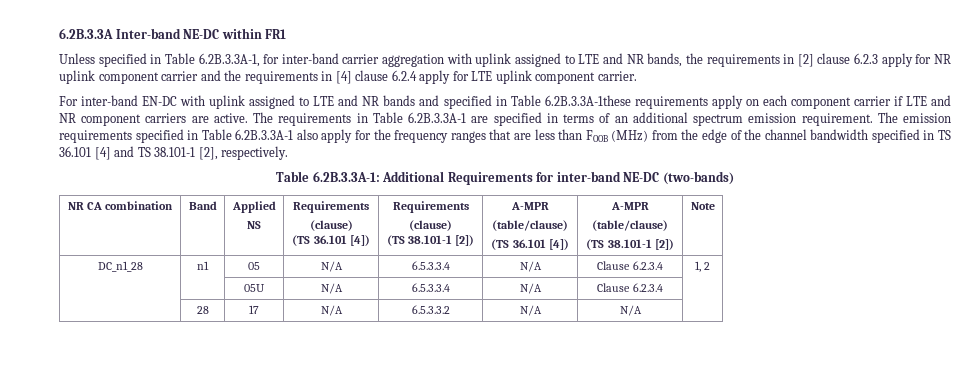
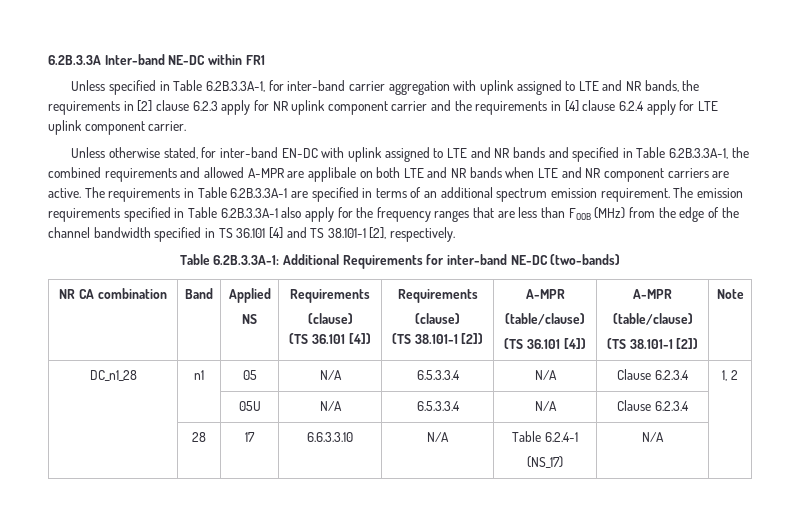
[59,96,78,106] For -> [71,147,217,159] Unless otherwise stated, for
[544,95,903,109] 6.2B.3.3A-1these requirements apply on each component carrier if -> [669,147,749,159] [48,167,535,182] 6.2B.3.3A-1, the combined requirements and allowed A-MPR are applibale on both LTE and NR bands when
[320,305,343,316] [411,305,450,314] [519,305,542,316] N/A | 6.5.3.3.2 | N/A -> [307,432,353,442] [427,432,449,442] [512,431,578,442] [527,456,563,468] 6.6.3.3.10 | N/A | Table 6.2.4-1 // (NS_17)

